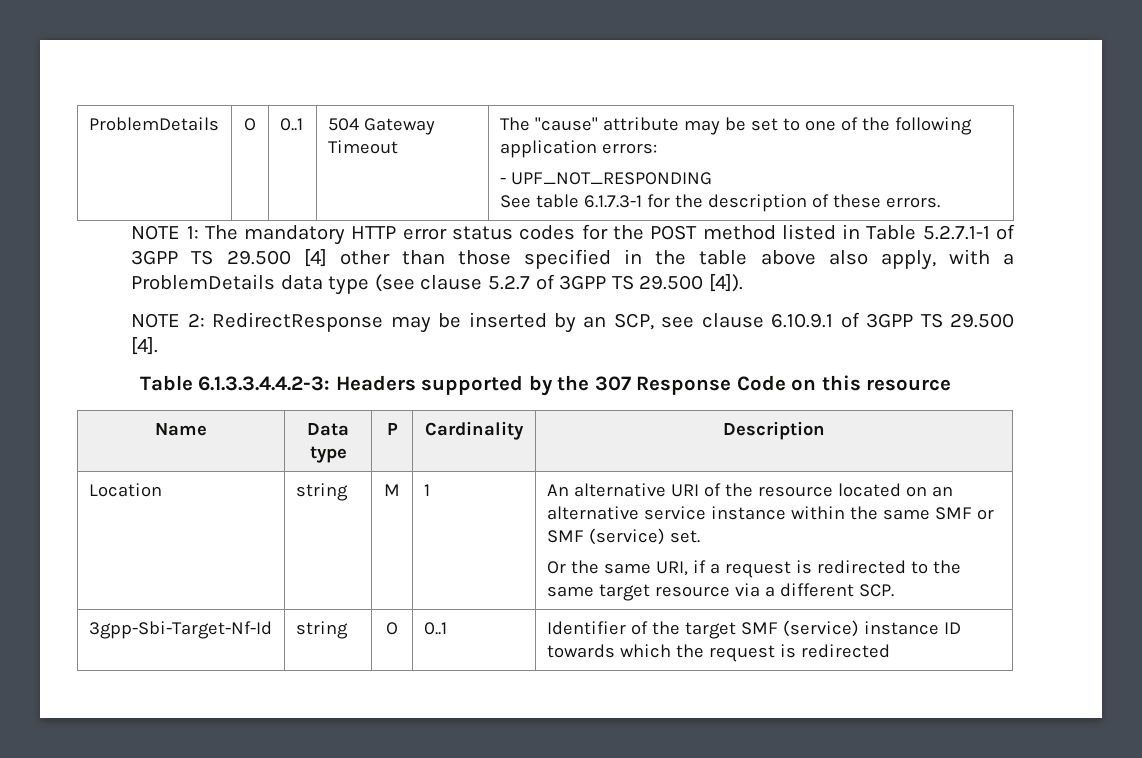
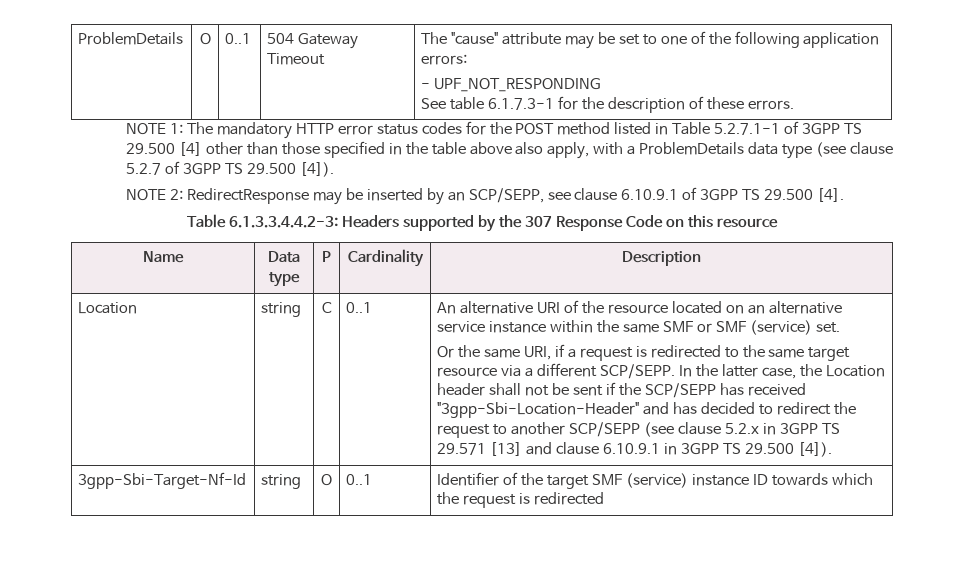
[613,313,654,330] SCP, -> [468,188,544,203] SCP/SEPP,
[384,484,400,496] [423,484,430,496] M | 1 -> [321,302,332,313] [346,302,373,313] C | 0..1
[858,584,894,597] SCP. -> [600,364,885,379] [437,382,806,398] [437,402,856,418] [437,422,840,438] [437,442,832,457] SCP/SEPP. In the latter case, the Location header shall not be sent if the SCP/SEPP has received "3gpp-Sbi-Location-Header" and has decided to redirect the request to another SCP/SEPP (see clause 5.2.x in 3GPP TS 29.571 [13] and clause 6.10.9.1 in 3GPP TS 29.500 [4]).

